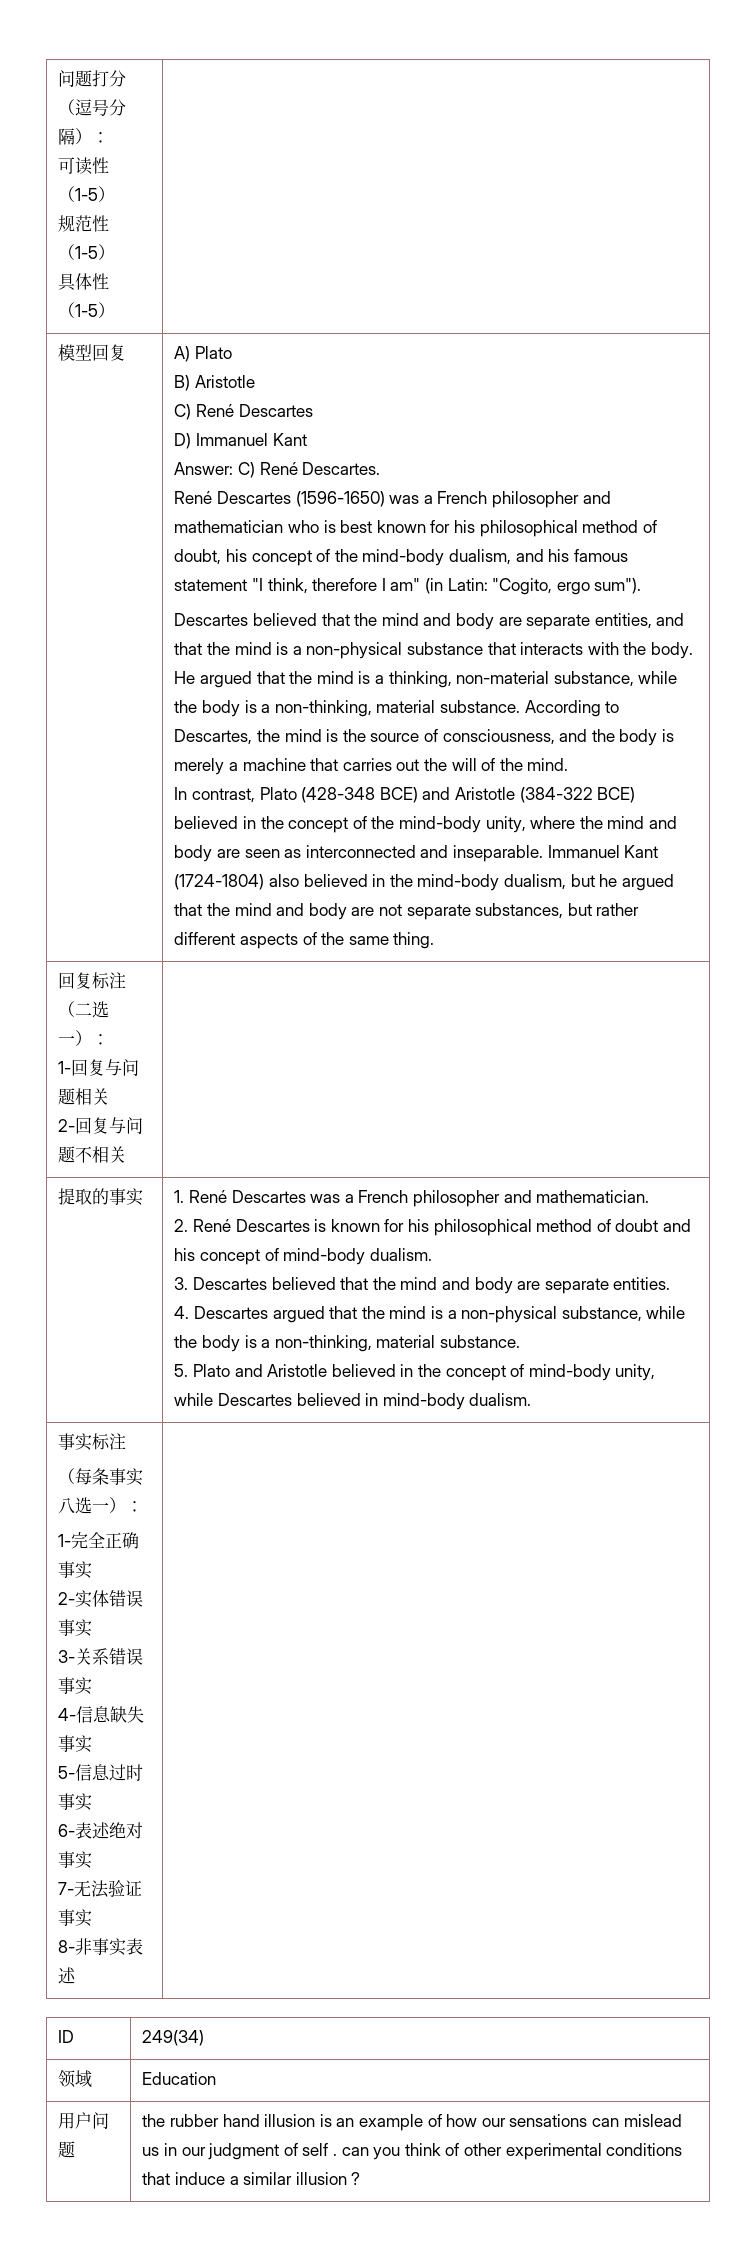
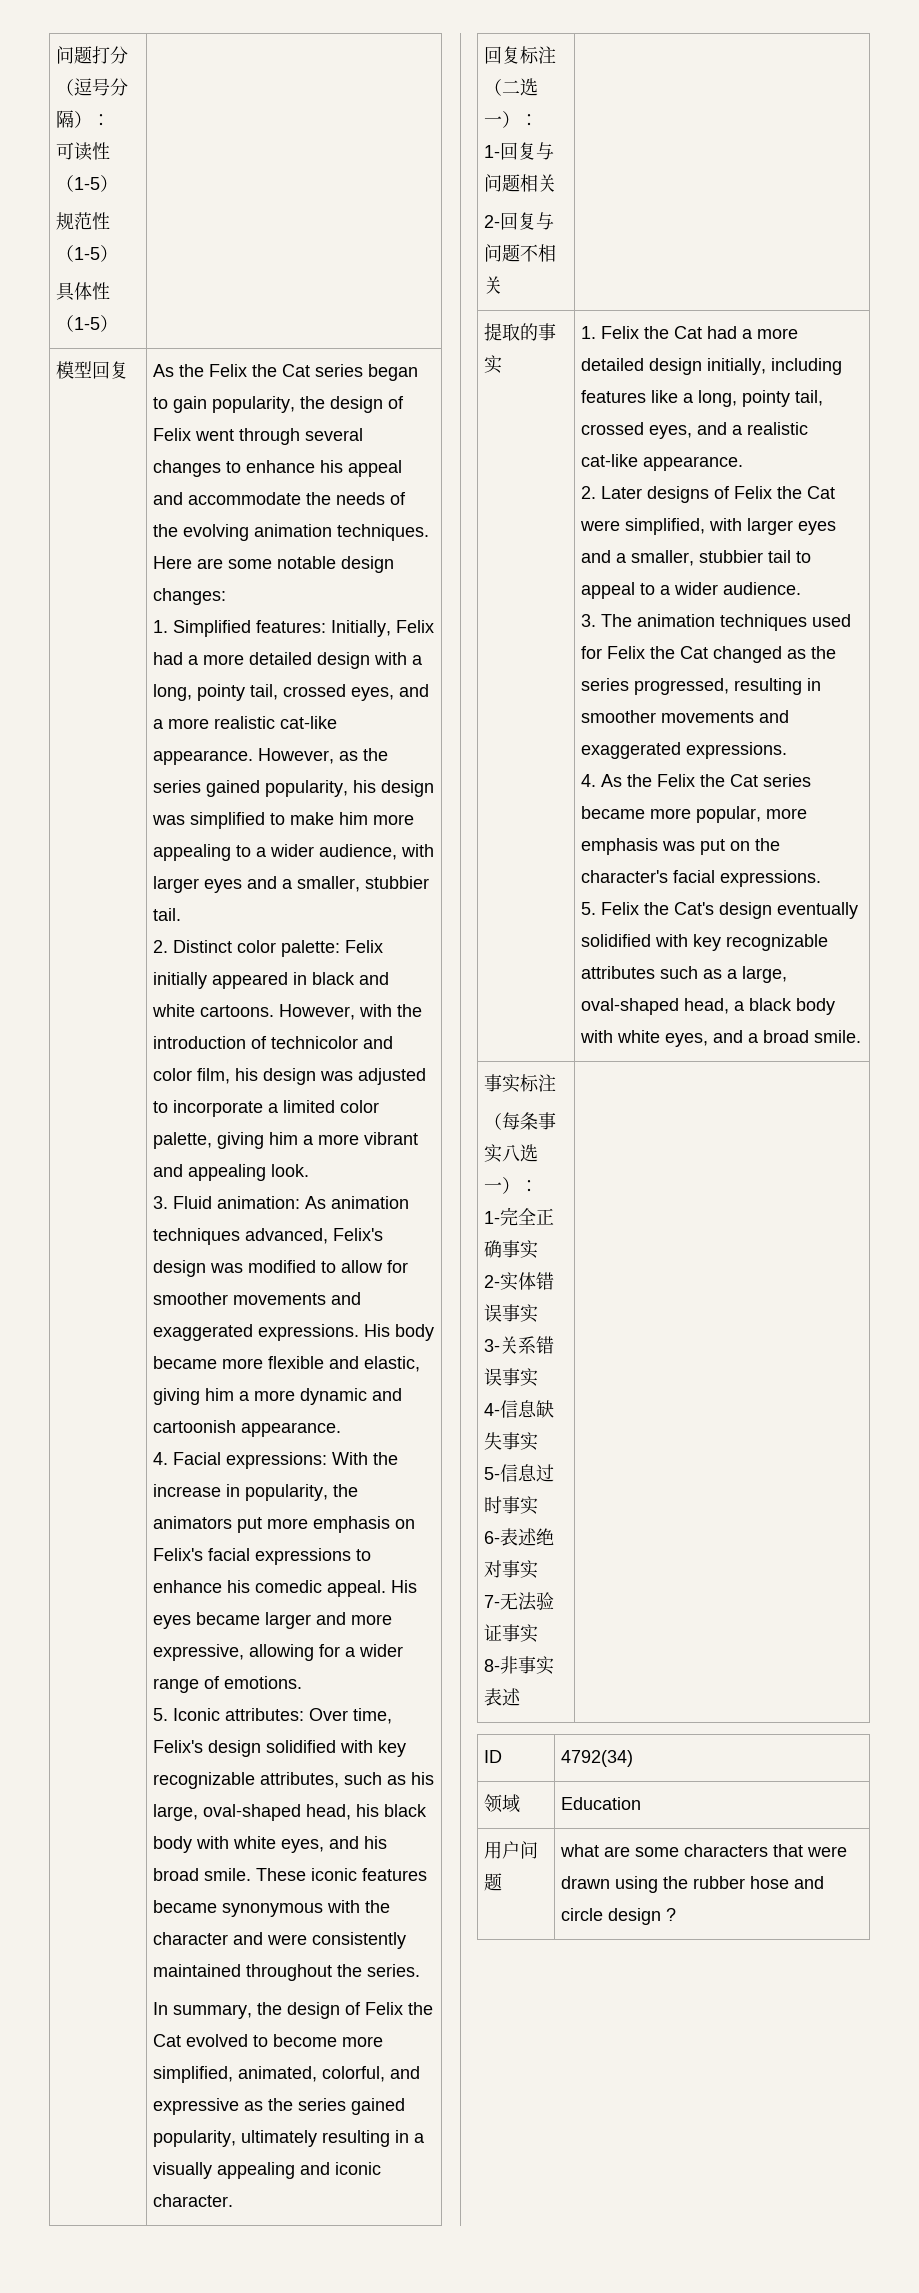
[174,346,233,362] [174,375,256,391] [174,404,313,420] [174,433,307,449] [174,462,381,478] [174,491,611,508] [174,520,657,537] [174,549,628,566] [174,578,642,595] [174,613,685,630] [174,642,693,659] [174,671,678,688] [174,700,620,717] [174,729,674,746] [174,758,569,775] [174,787,636,803] [174,816,677,833] [174,845,659,862] [174,874,674,891] [174,903,640,920] [174,932,435,949] A) Plato // B) Aristotle // C) René Descartes // D) Immanuel Kant // Answer: C) René Descartes. // René Descartes (1596-1650) was a French philosopher and mathematician who is best known for his philosophical method of doubt, his concept of the mind-body dualism, and his famous statement "I think, therefore I am" (in Latin: "Cogito, ergo sum"). // Descartes believed that the mind and body are separate entities, and that the mind is a non-physical substance that interacts with the body. He argued that the mind is a thinking, non-material substance, while the body is a non-thinking, material substance. According to Descartes, the mind is the source of consciousness, and the body is merely a machine that carries out the will of the mind. // In contrast, Plato (428-348 BCE) and Aristotle (384-322 BCE) believed in the concept of the mind-body unity, where the mind and body are seen as interconnected and inseparable. Immanuel Kant (1724-1804) also believed in the mind-body dualism, but he argued that the mind and body are not separate substances, but rather different aspects of the same thing. -> [153,364,419,381] [153,396,405,413] [153,428,364,445] [153,460,403,477] [153,492,407,505] [153,524,430,541] [153,556,395,573] [153,588,227,605] [153,620,435,637] [153,652,424,669] [153,684,430,701] [153,716,338,729] [153,748,389,765] [153,780,435,797] [152,812,415,829] [153,844,435,861] [153,876,430,893] [153,908,182,921] [153,940,384,957] [153,972,390,989] [152,1004,423,1020] [153,1036,394,1049] [153,1068,427,1085] [153,1100,380,1117] [153,1132,419,1149] [153,1164,310,1181] [153,1196,410,1209] [153,1228,384,1245] [153,1260,409,1277] [153,1292,362,1305] [153,1324,435,1341] [153,1356,421,1372] [153,1388,403,1405] [153,1420,342,1437] [153,1452,399,1469] [153,1484,359,1501] [153,1516,416,1533] [153,1548,372,1565] [153,1580,418,1597] [153,1612,393,1629] [153,1644,404,1661] [153,1676,303,1693] [153,1708,393,1724] [153,1740,407,1757] [153,1772,435,1789] [153,1804,428,1821] [153,1836,388,1853] [153,1868,428,1881] [153,1900,391,1917] [153,1932,407,1949] [153,1964,421,1981] [153,2002,434,2019] [153,2034,384,2047] [153,2066,421,2083] [153,2098,406,2115] [153,2130,426,2147] [153,2162,382,2179] [153,2194,234,2207] As the Felix the Cat series began to gain popularity, the design of Felix went through several changes to enhance his appeal and accommodate the needs of the evolving animation techniques. Here are some notable design changes: // 1. Simplified features: Initially, Felix had a more detailed design with a long, pointy tail, crossed eyes, and a more realistic cat-like appearance. However, as the series gained popularity, his design was simplified to make him more appealing to a wider audience, with larger eyes and a smaller, stubbier tail. // 2. Distinct color palette: Felix initially appeared in black and white cartoons. However, with the introduction of technicolor and color film, his design was adjusted to incorporate a limited color palette, giving him a more vibrant and appealing look. // 3. Fluid animation: As animation techniques advanced, Felix's design was modified to allow for smoother movements and exaggerated expressions. His body became more flexible and elastic, giving him a more dynamic and cartoonish appearance. // 4. Facial expressions: With the increase in popularity, the animators put more emphasis on Felix's facial expressions to enhance his comedic appeal. His eyes became larger and more expressive, allowing for a wider range of emotions. // 5. Iconic attributes: Over time, Felix's design solidified with key recognizable attributes, such as his large, oval-shaped head, his black body with white eyes, and his broad smile. These iconic features became synonymous with the character and were consistently maintained throughout the series. // In summary, the design of Felix the Cat evolved to become more simplified, animated, colorful, and expressive as the series gained popularity, ultimately resulting in a visually appealing and iconic character.
[189,1190,650,1207] [174,1219,691,1236] [174,1248,432,1265] [174,1277,671,1294] [174,1306,686,1323] [174,1335,520,1352] [174,1364,656,1381] [174,1393,532,1410] René Descartes was a French philosopher and mathematician. // 2. René Descartes is known for his philosophical method of doubt and his concept of mind-body dualism. // 3. Descartes believed that the mind and body are separate entities. // 4. Descartes argued that the mind is a non-physical substance, while the body is a non-thinking, material substance. // 5. Plato and Aristotle believed in the concept of mind-body unity, while Descartes believed in mind-body dualism. -> [601,326,799,339] [581,358,843,375] [581,390,824,407] [581,422,809,439] [581,454,744,471] [581,486,836,503] [580,518,837,535] [581,550,812,566] [581,582,802,599] [581,614,852,631] [581,646,837,663] [581,678,822,695] [581,710,790,723] [581,742,788,759] [581,774,812,787] [581,806,808,823] [581,838,781,855] [581,870,822,887] [581,902,859,919] [581,934,829,951] [581,966,788,983] [581,998,836,1015] [580,1030,862,1047] Felix the Cat had a more detailed design initially, including features like a long, pointy tail, crossed eyes, and a realistic cat-like appearance. // 2. Later designs of Felix the Cat were simplified, with larger eyes and a smaller, stubbier tail to appeal to a wider audience. // 3. The animation techniques used for Felix the Cat changed as the series progressed, resulting in smoother movements and exaggerated expressions. // 4. As the Felix the Cat series became more popular, more emphasis was put on the character's facial expressions. // 5. Felix the Cat's design eventually solidified with key recognizable attributes such as a large, oval-shaped head, a black body with white eyes, and a broad smile.
[142,2030,205,2046] 249(34) -> [561,1750,634,1767] 4792(34)
[142,2114,682,2131] [142,2143,683,2160] [142,2172,347,2185] the rubber hand illusion is an example of how our sensations can mislead us in our judgment of self . can you think of other experimental conditions that induce a similar illusion -> [560,1844,848,1857] [561,1876,825,1893] [561,1908,662,1925] what are some characters that were drawn using the rubber hose and circle design

